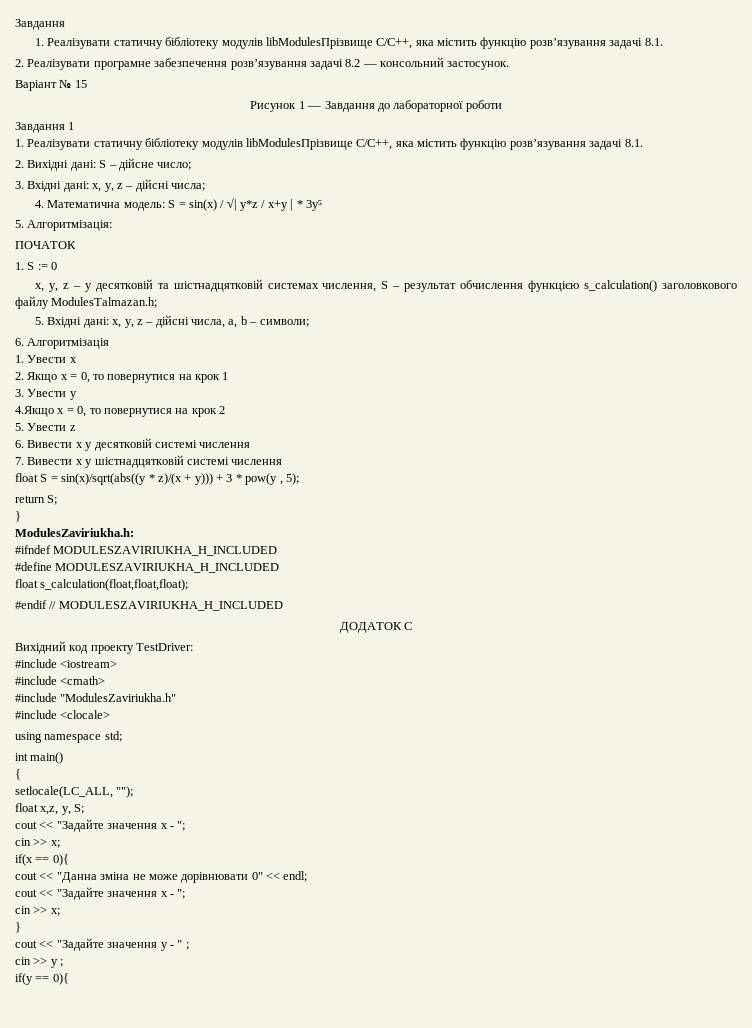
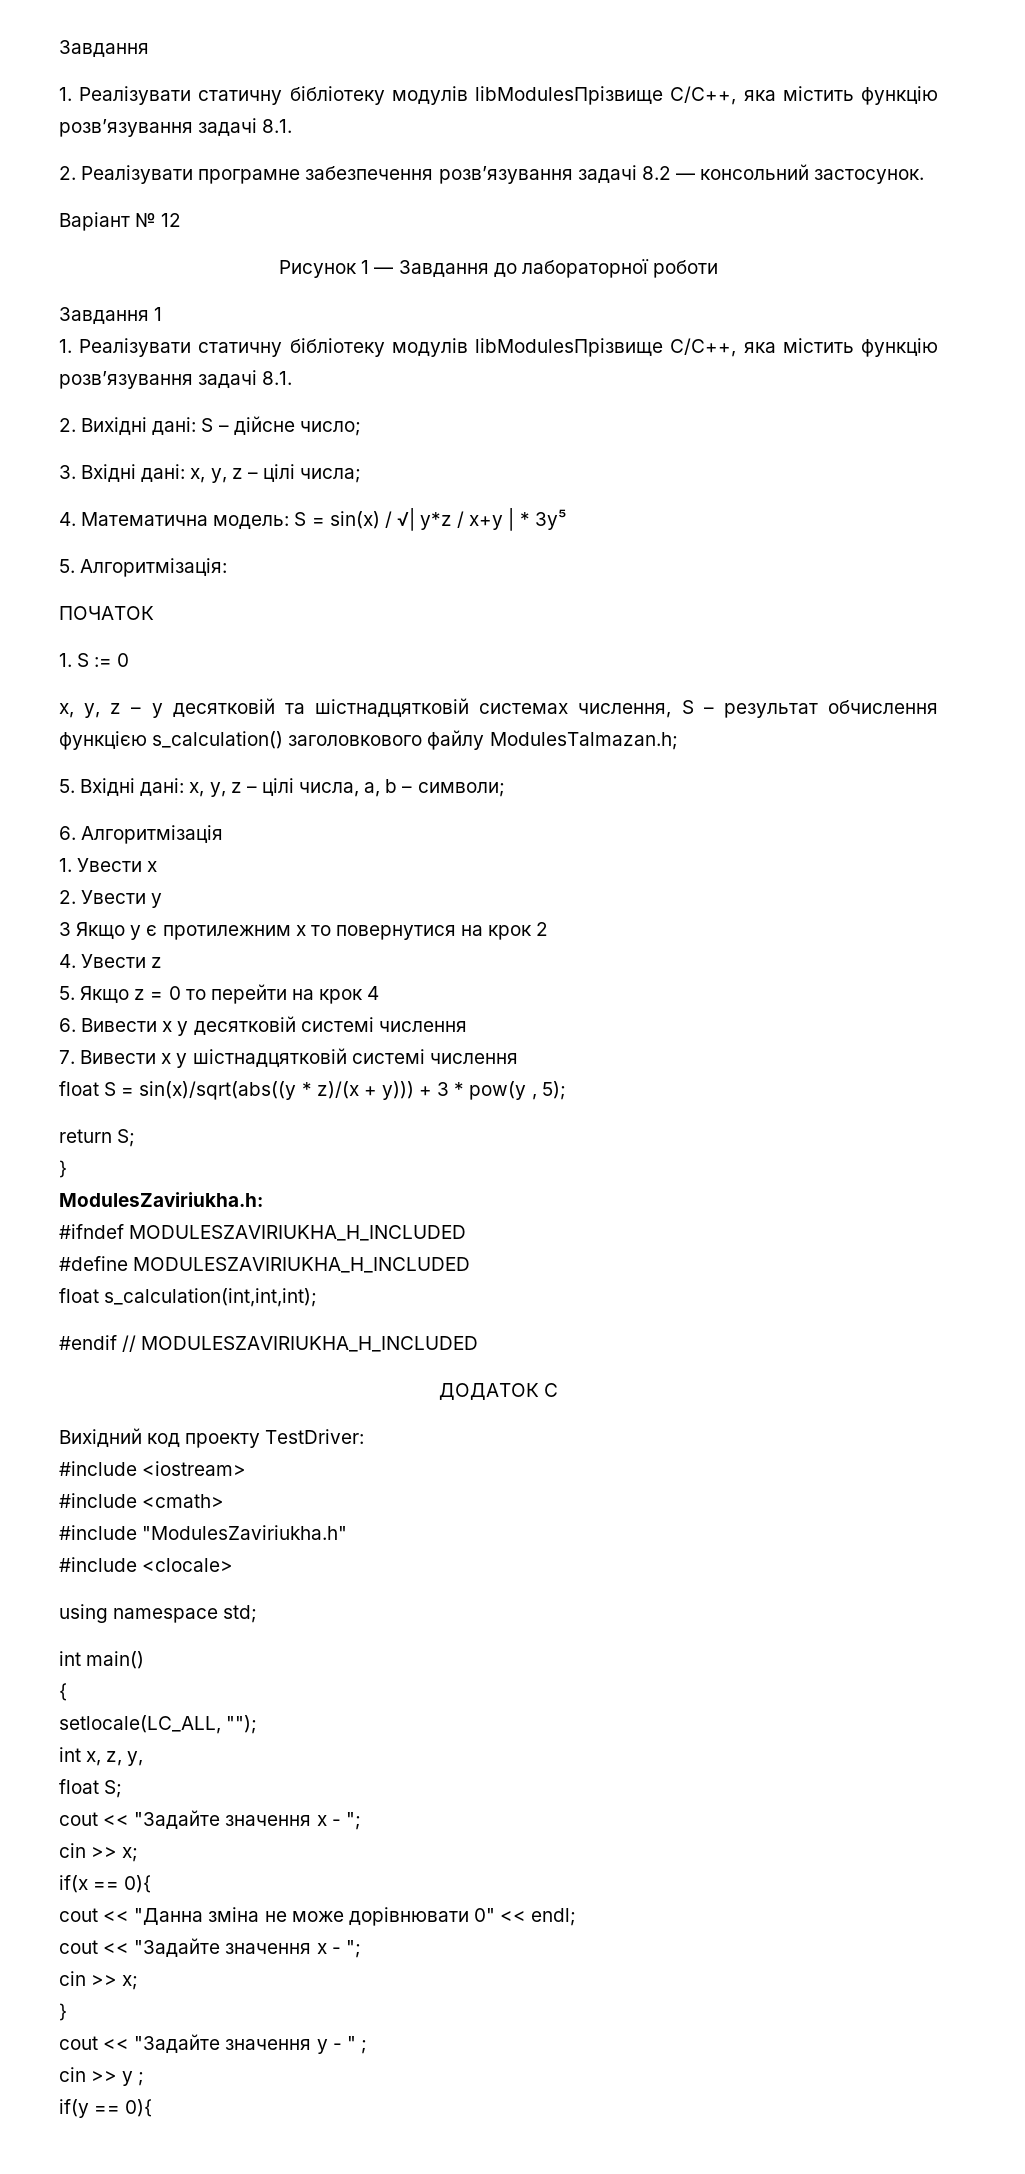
[74,80,87,88] 15 -> [161,213,182,227] 12
[135,179,169,192] дійсні -> [262,464,295,482] цілі
[155,315,189,328] дійсні -> [261,778,294,796] цілі
[27,372,229,383] [15,389,77,400] [15,406,87,417] Якщо x = 0, то повернутися на крок 1 // 3. Увести y // 4.Якщо x = 0, -> [81,890,163,908] [59,922,306,940] Увести y // 3 Якщо у є протилежним х
[15,423,24,431] 5. -> [59,954,76,968] 4.
(76, 428) none -> [59,984,380,1004] // 5. Якщо z = 0 то перейти на крок 4
[40,579,189,591] s_calculation(float,float,float); -> [104,1288,318,1307] s_calculation(int,int,int);
[15,803,71,815] // float x,z, y, -> [59,1747,144,1766] [59,1779,99,1794] // int x, z, y, // float

